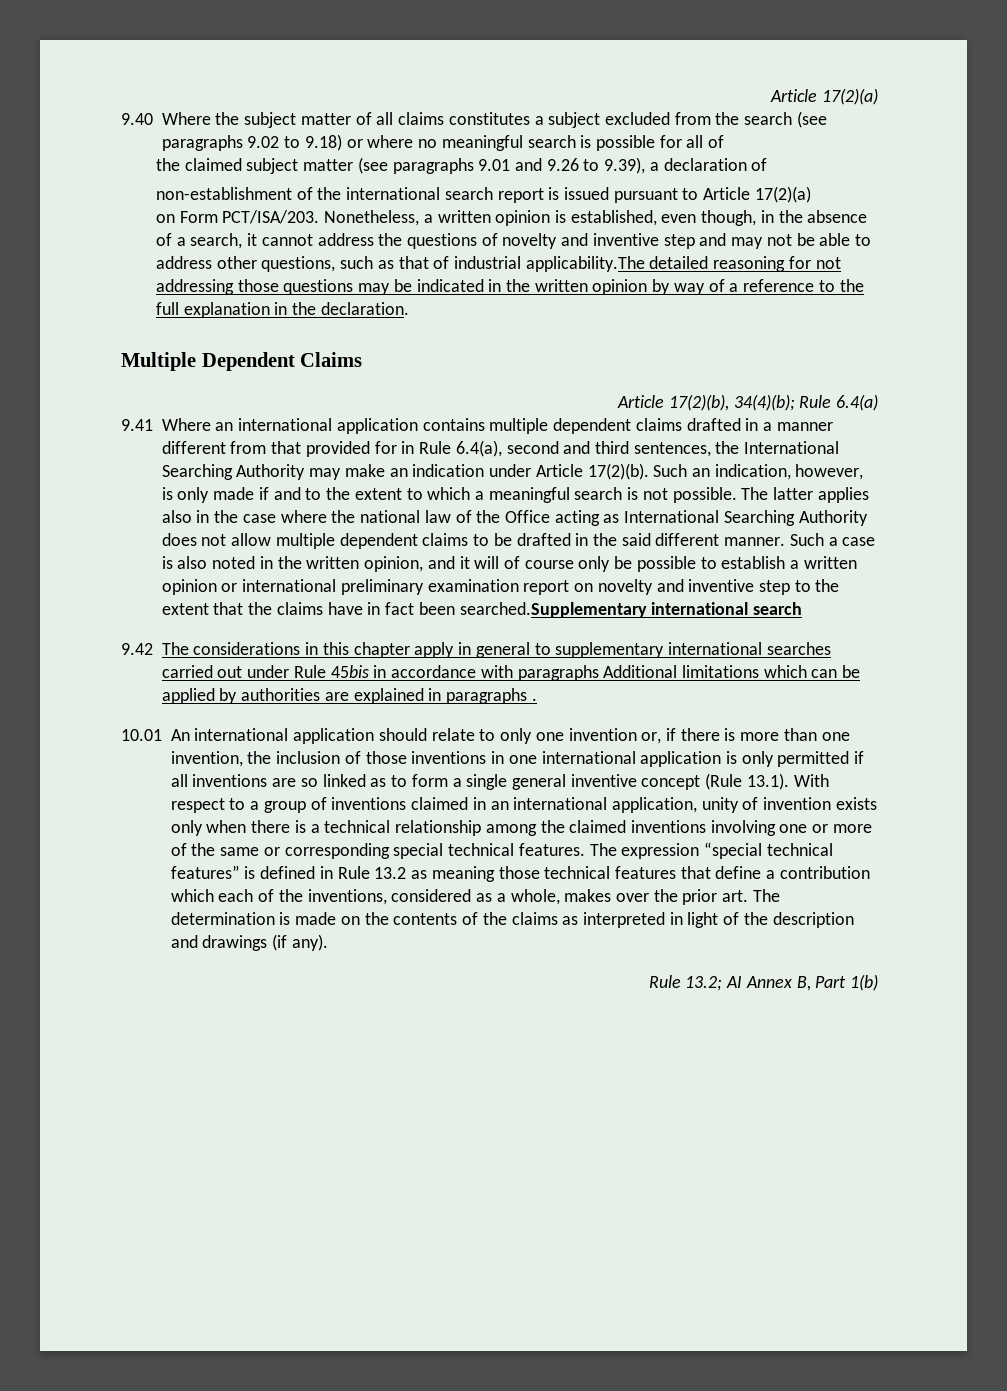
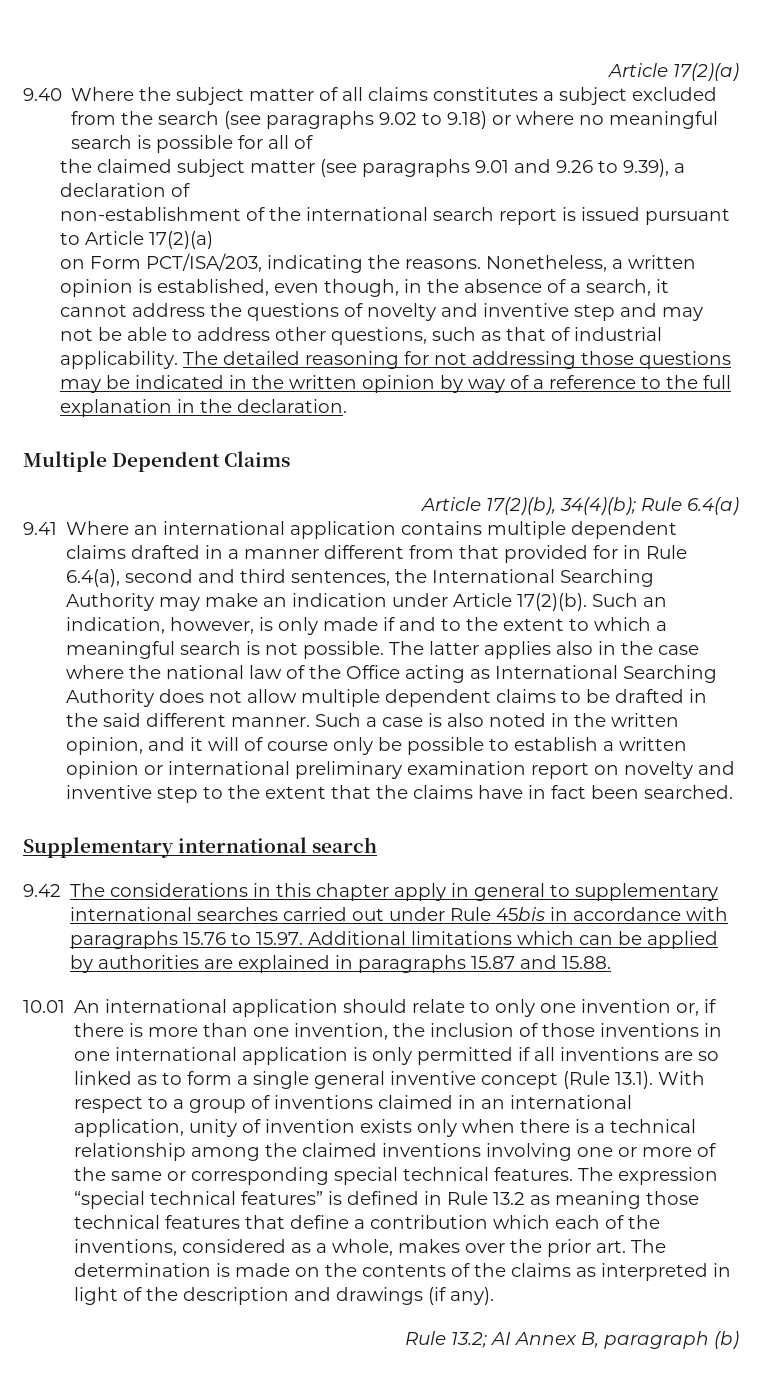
[222,210,320,224] PCT/ISA/203. -> [145,253,481,273] PCT/ISA/203, indicating the reasons.
[525,256,645,272] applicability.The -> [59,351,218,369] applicability. The
[459,602,647,618] searched.Supplementary -> [644,785,734,799] [23,837,174,858] searched. // Supplementary
(599, 673) none -> [183,932,304,945] 15.76 to 15.97.
[531,698,537,701] . -> [471,955,612,969] 15.87 and 15.88.
[815,974,879,991] Part 1(b) -> [604,1331,739,1349] paragraph (b)

